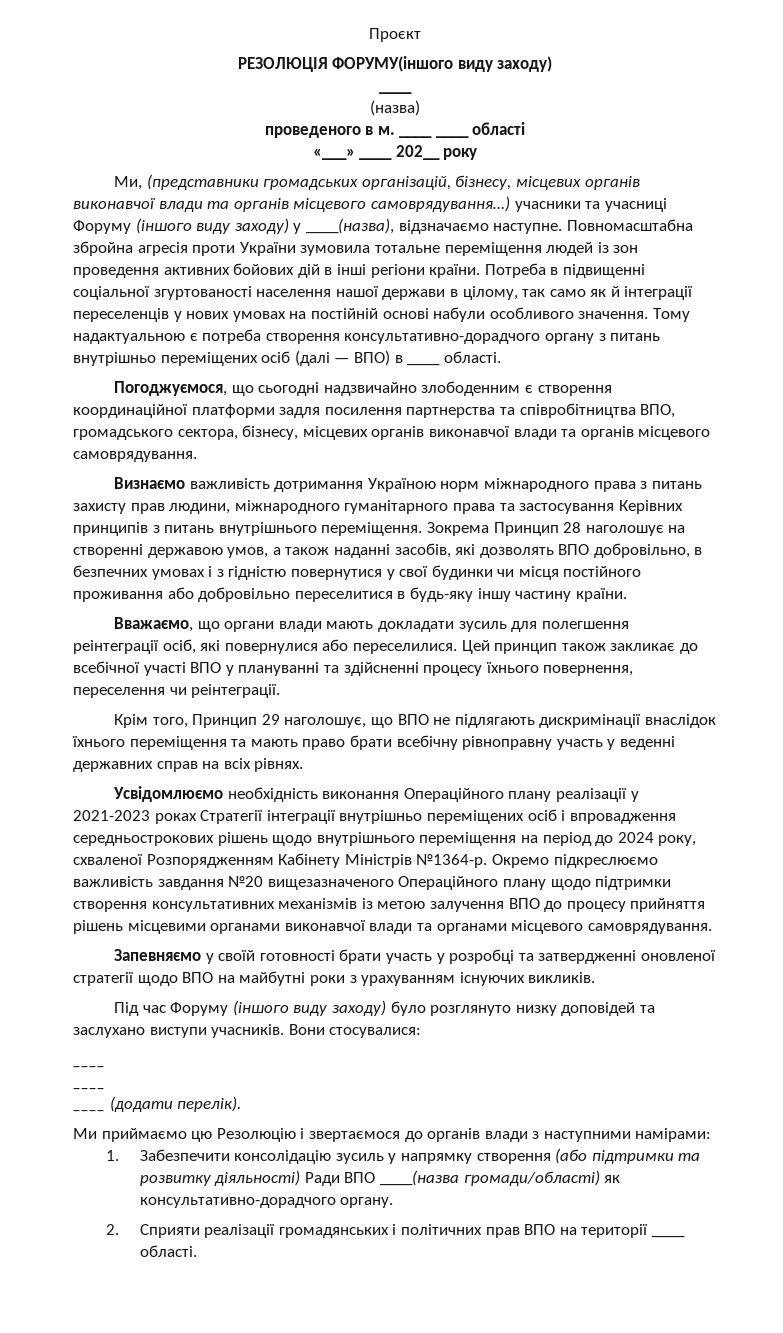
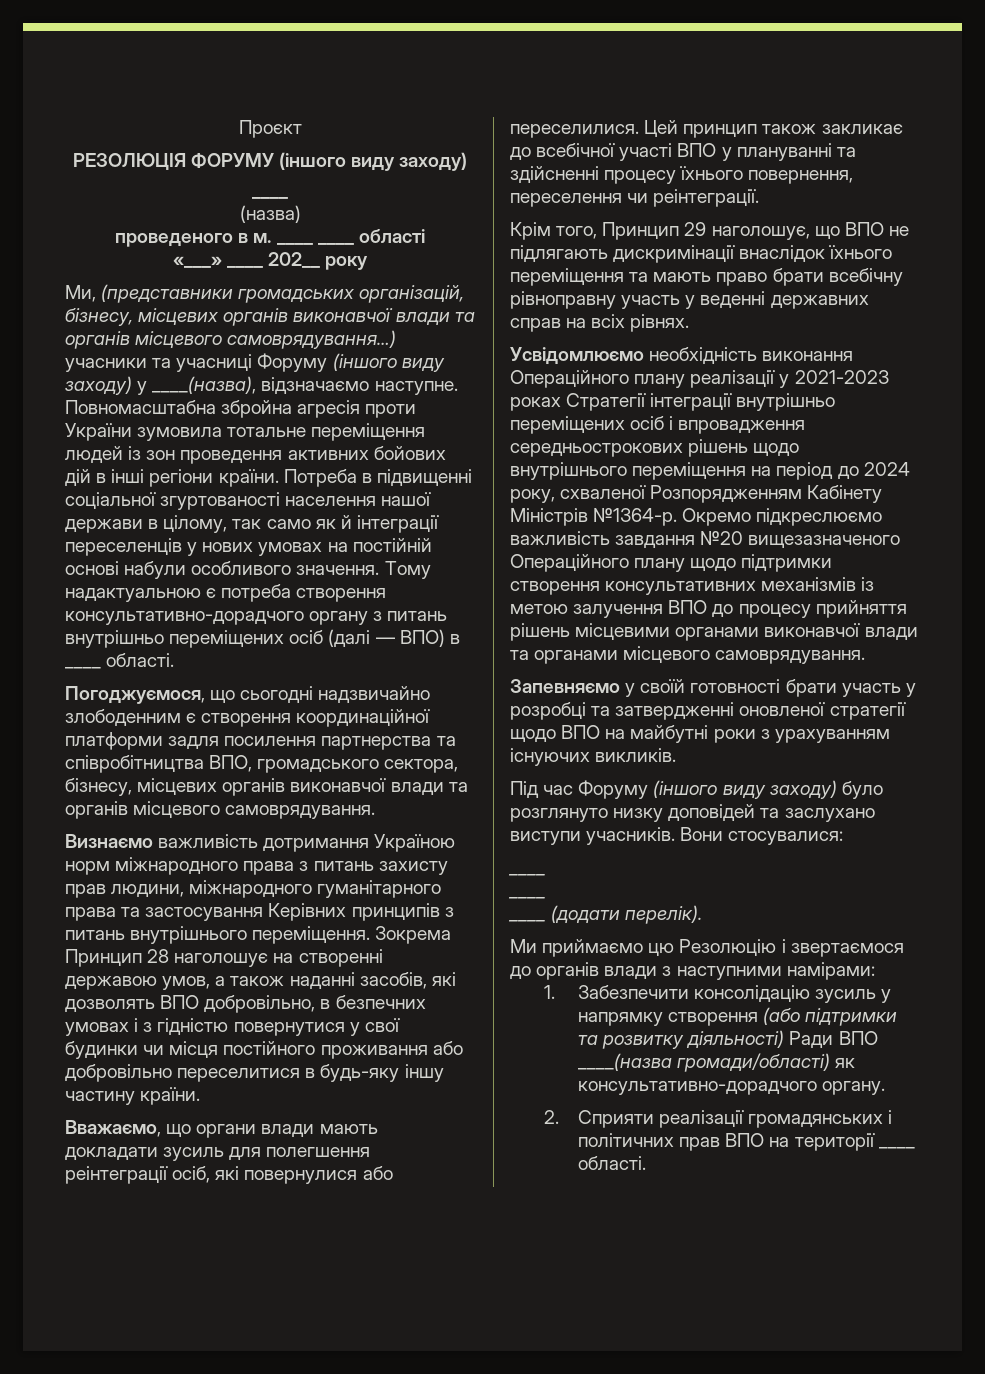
[332,56,454,72] ФОРУМУ(іншого -> [190,152,346,170] ФОРУМУ (іншого

